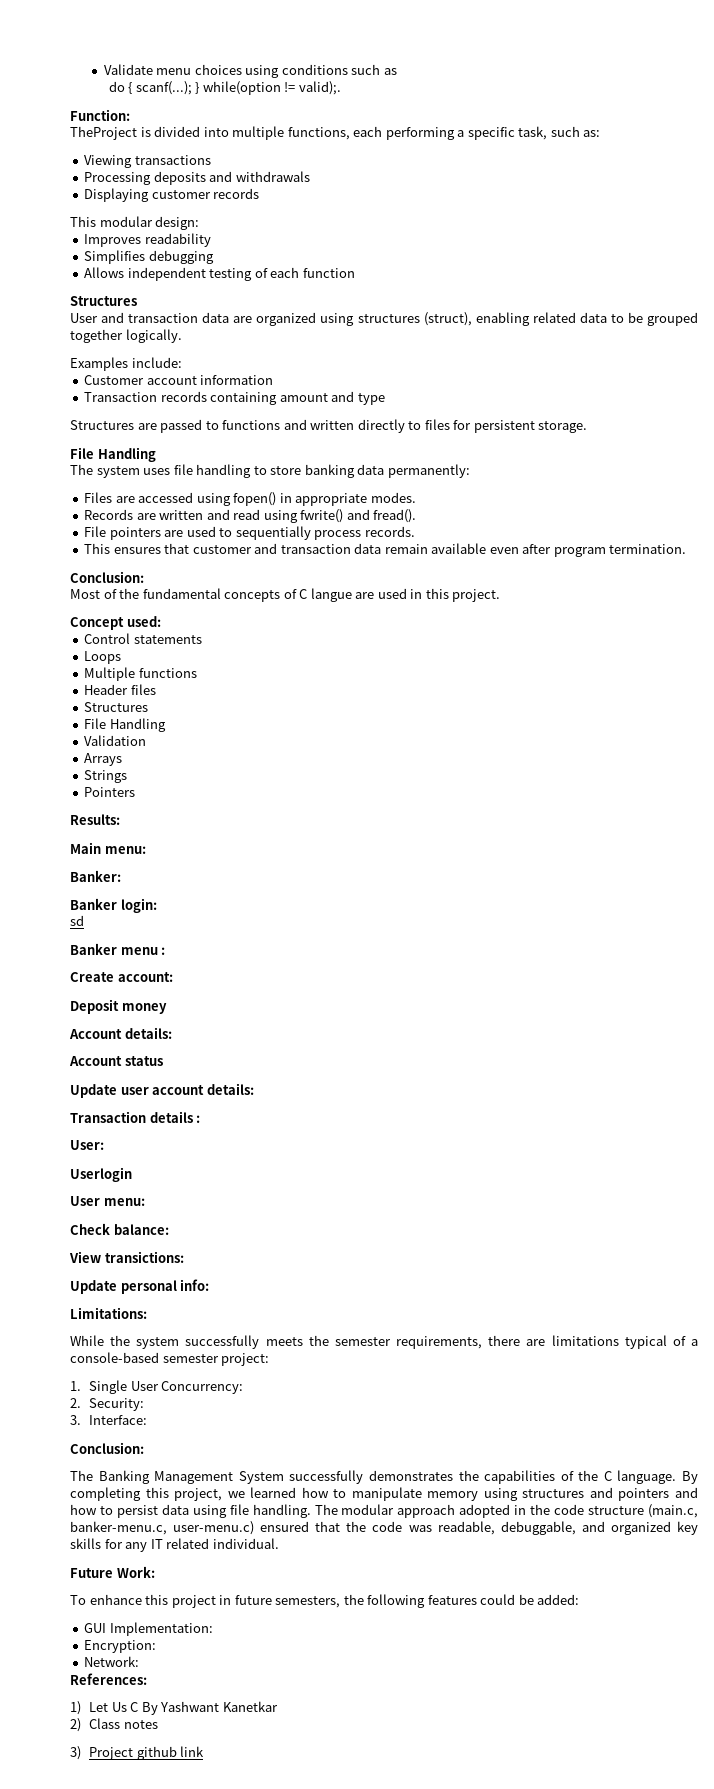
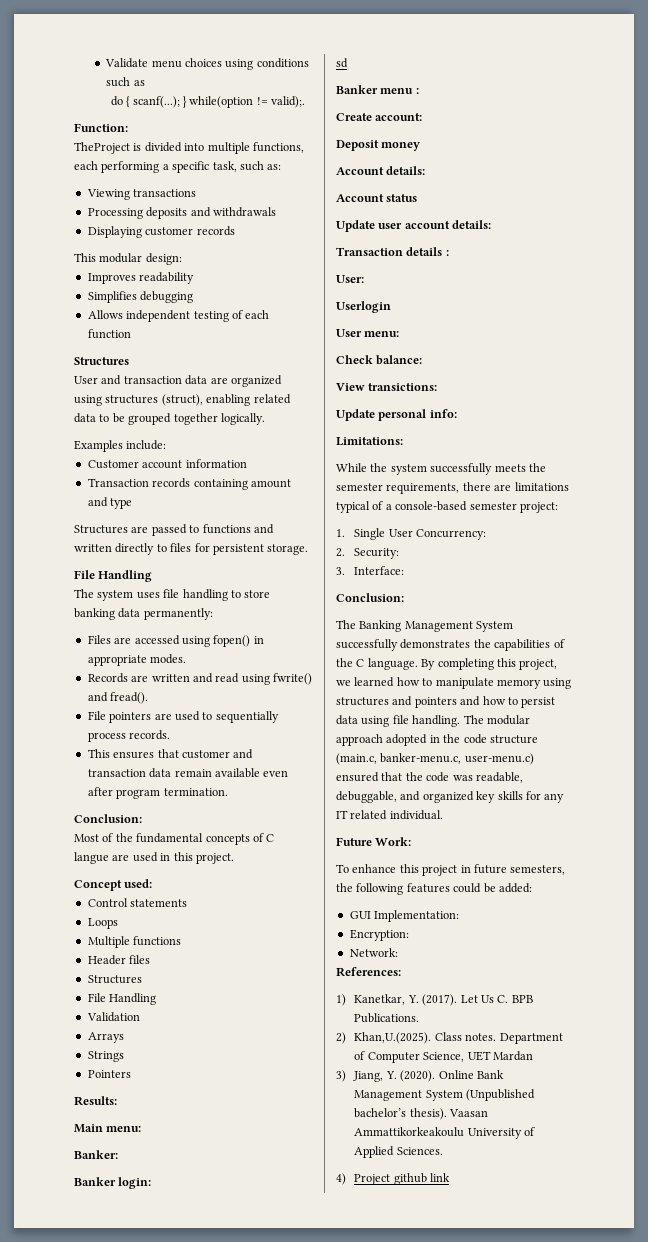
[89,1701,278,1715] [70,1718,158,1732] [70,1746,81,1760] Let Us C By Yashwant Kanetkar // 2) Class notes // 3) -> [354,994,533,1006] [354,1013,420,1023] [336,1032,563,1044] [354,1051,533,1063] [336,1070,504,1082] [354,1089,536,1101] [354,1108,489,1120] [354,1127,536,1139] [354,1146,443,1158] [336,1173,346,1185] Kanetkar, Y. (2017). Let Us C. BPB Publications. // 2) Khan,U.(2025). Class notes. Department of Computer Science, UET Mardan // 3) Jiang, Y. (2020). Online Bank Management System (Unpublished bachelor’s thesis). Vaasan Ammattikorkeakoulu University of Applied Sciences. // 4)

